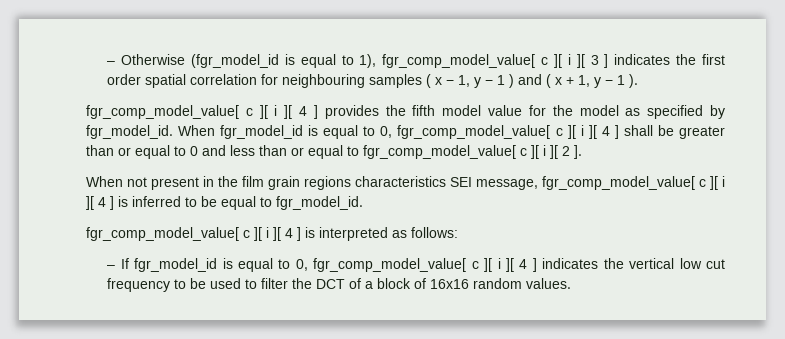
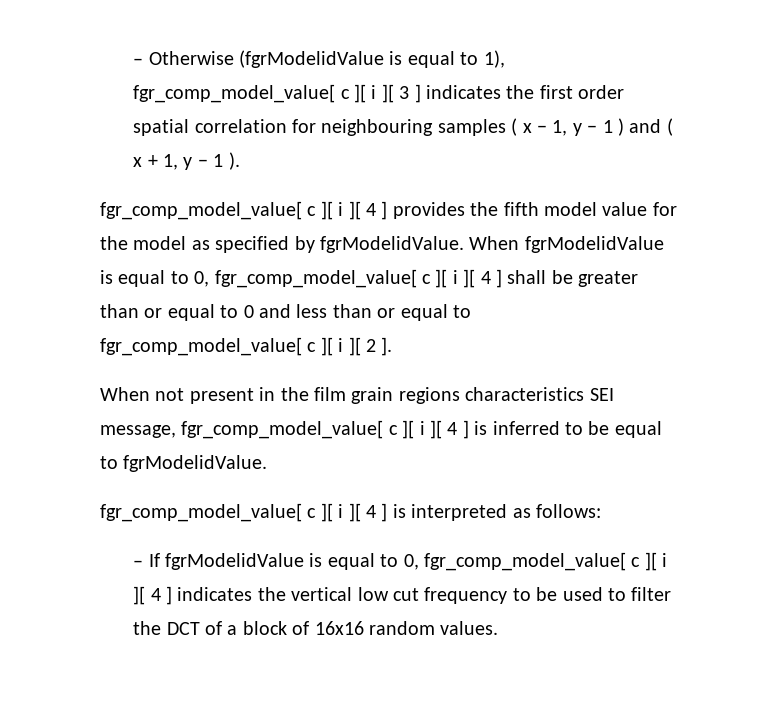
[190,54,279,68] (fgr_model_id -> [238,50,384,68] (fgrModelidValue
[86,125,304,139] fgr_model_id. When fgr_model_id -> [320,236,664,253] fgrModelidValue. When fgrModelidValue
[276,196,363,210] fgr_model_id. -> [123,455,268,472] fgrModelidValue.
[134,258,218,272] fgr_model_id -> [164,553,304,570] fgrModelidValue

